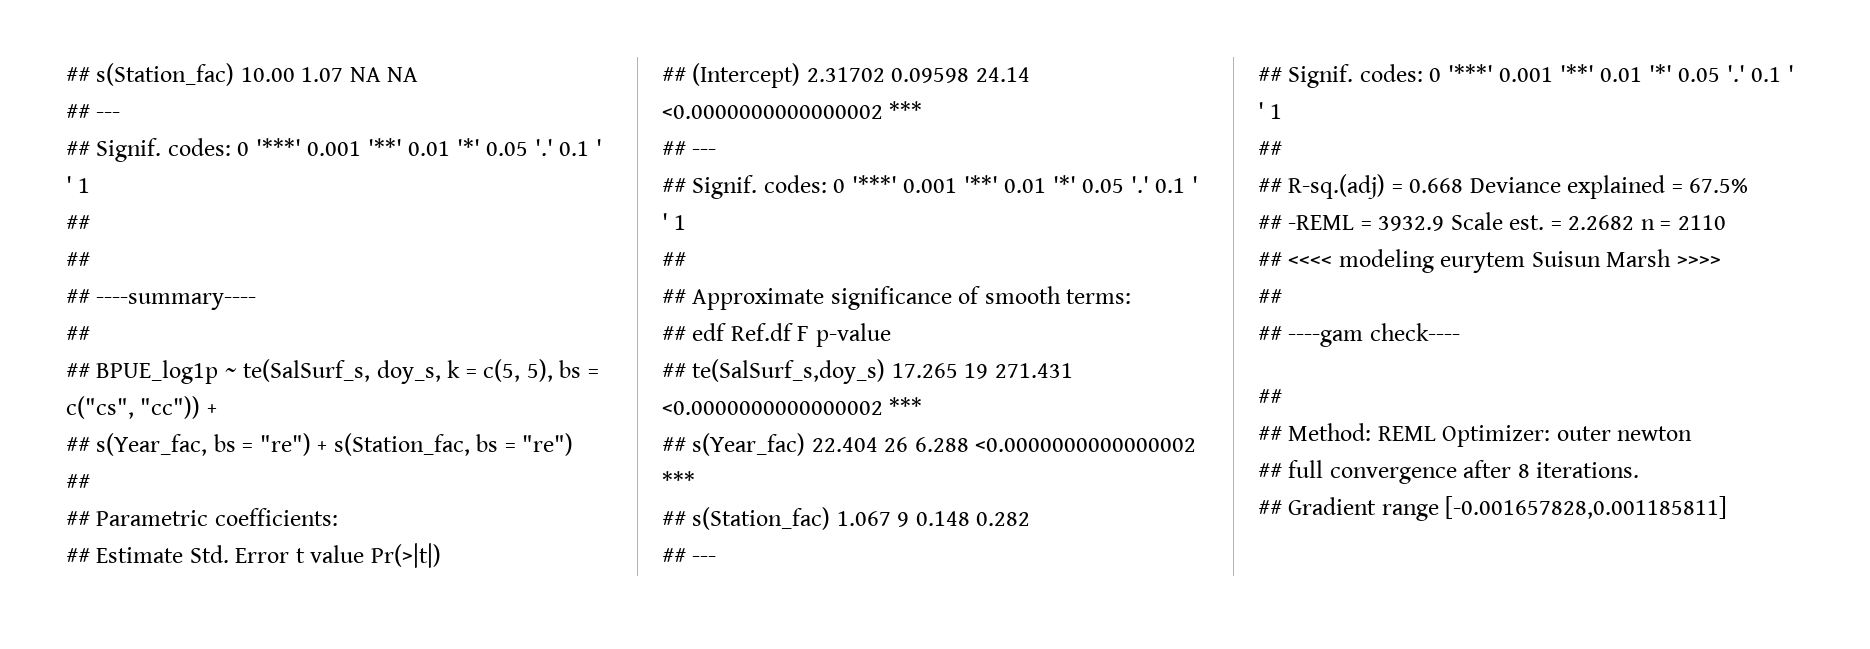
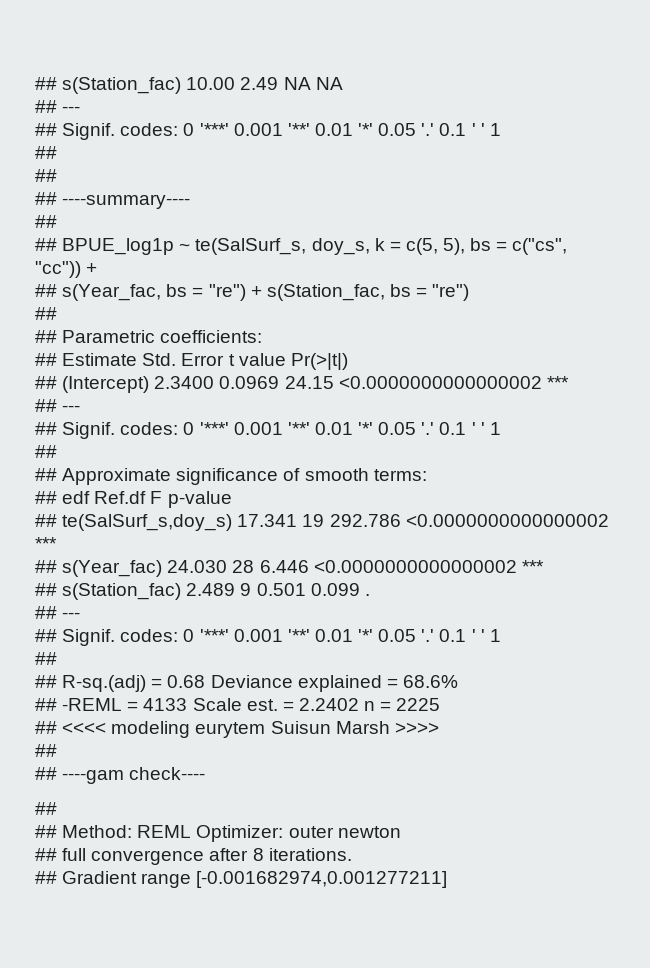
[301,67,344,82] 1.07 -> [240,77,279,90] 2.49
[806,67,1030,83] 2.31702 0.09598 24.14 -> [154,376,334,389] 2.3400 0.0969 24.15
[891,363,1073,379] 17.265 19 271.431 -> [237,514,401,527] 17.341 19 292.786
[811,437,969,452] 22.404 26 6.288 -> [167,560,309,573] 24.030 28 6.446
[836,511,1031,527] 1.067 9 0.148 0.282 -> [186,583,370,596] 2.489 9 0.501 0.099 .
[1409,178,1464,193] 0.668 -> [167,675,206,688] 0.68
[1689,178,1749,193] 67.5% -> [402,675,458,688] 68.6%
[1378,216,1445,231] 3932.9 -> [143,698,188,711] 4133
[1568,215,1635,230] 2.2682 -> [298,698,359,711] 2.2402
[1677,215,1726,230] 2110 -> [396,698,441,711] 2225
[1445,496,1728,519] [-0.001657828,0.001185811] -> [196,871,448,888] [-0.001682974,0.001277211]

